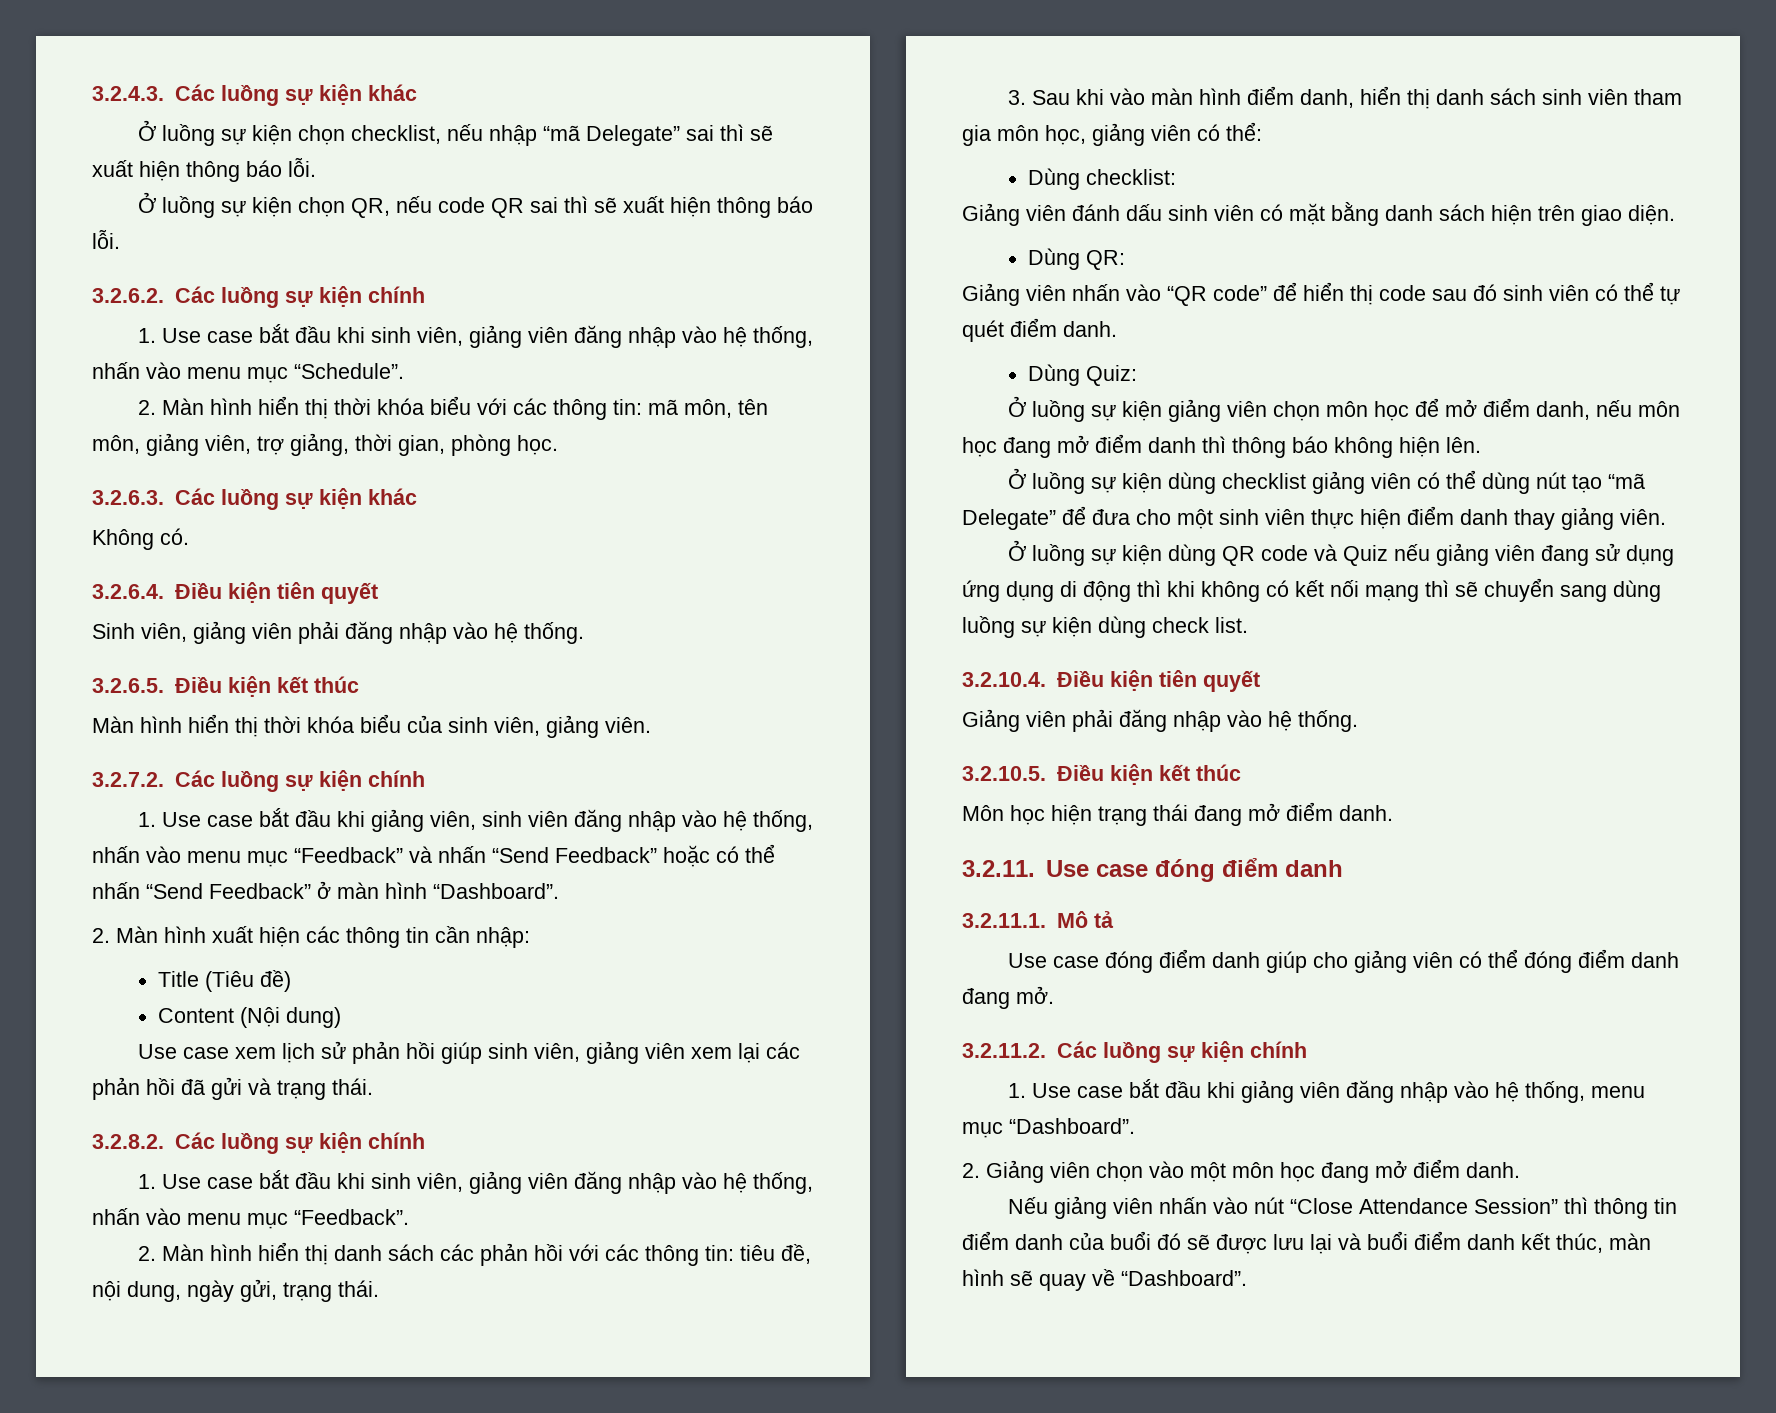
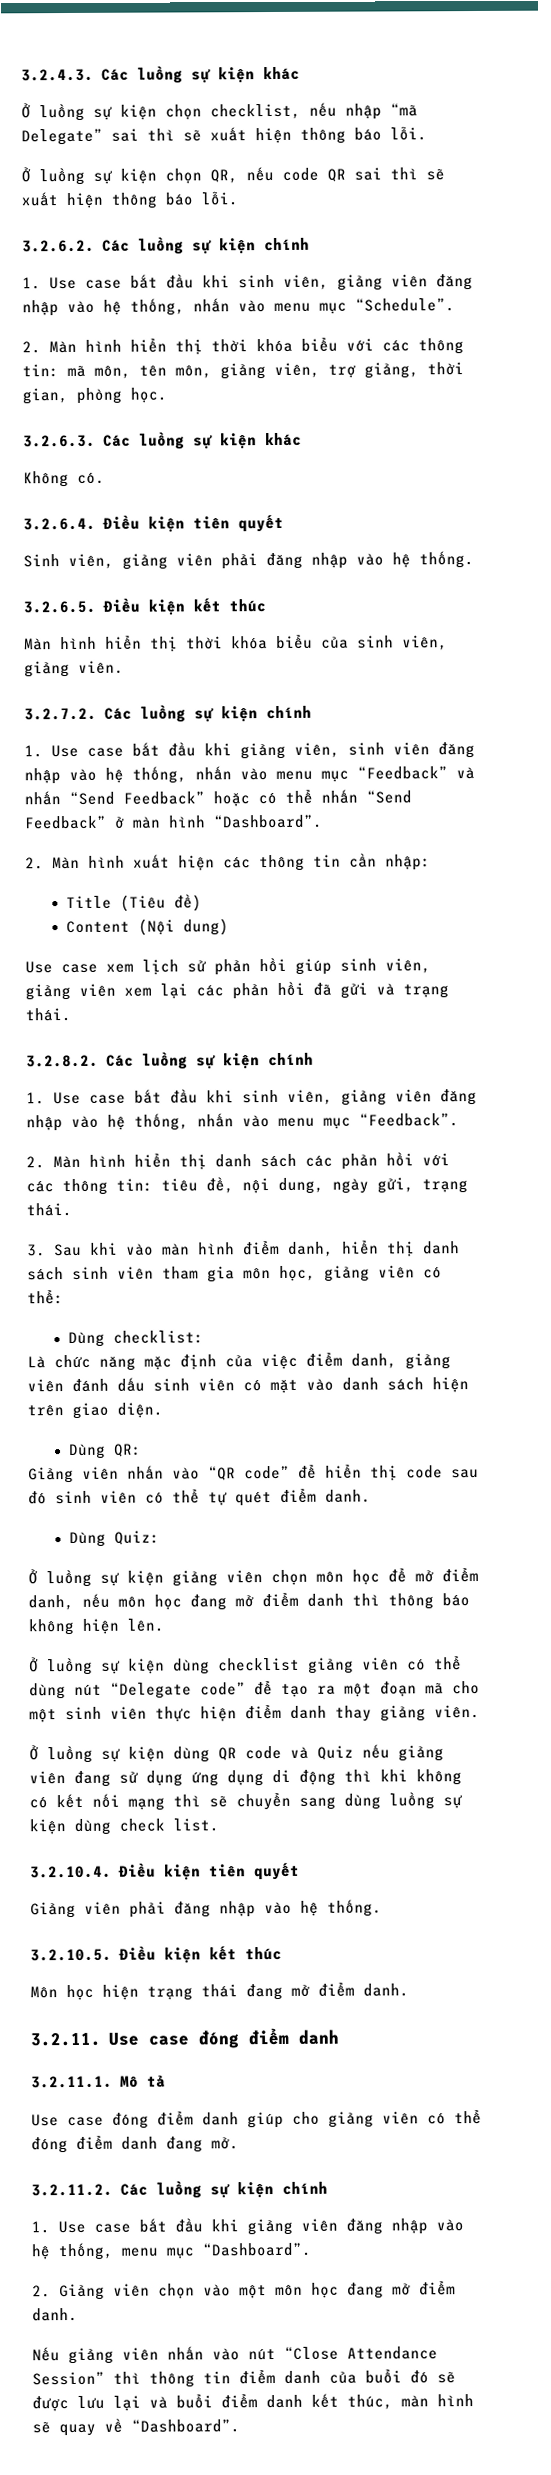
[962,203,1020,226] Giảng -> [27,1351,451,1371] Là chức năng mặc định của việc điểm danh, giảng
[1331,202,1379,226] bằng -> [306,1378,334,1391] vào
[1572,473,1646,493] [962,506,1130,530] tạo “mã Delegate” để đưa -> [110,1680,444,1699] “Delegate code” để tạo ra một đoạn mã

